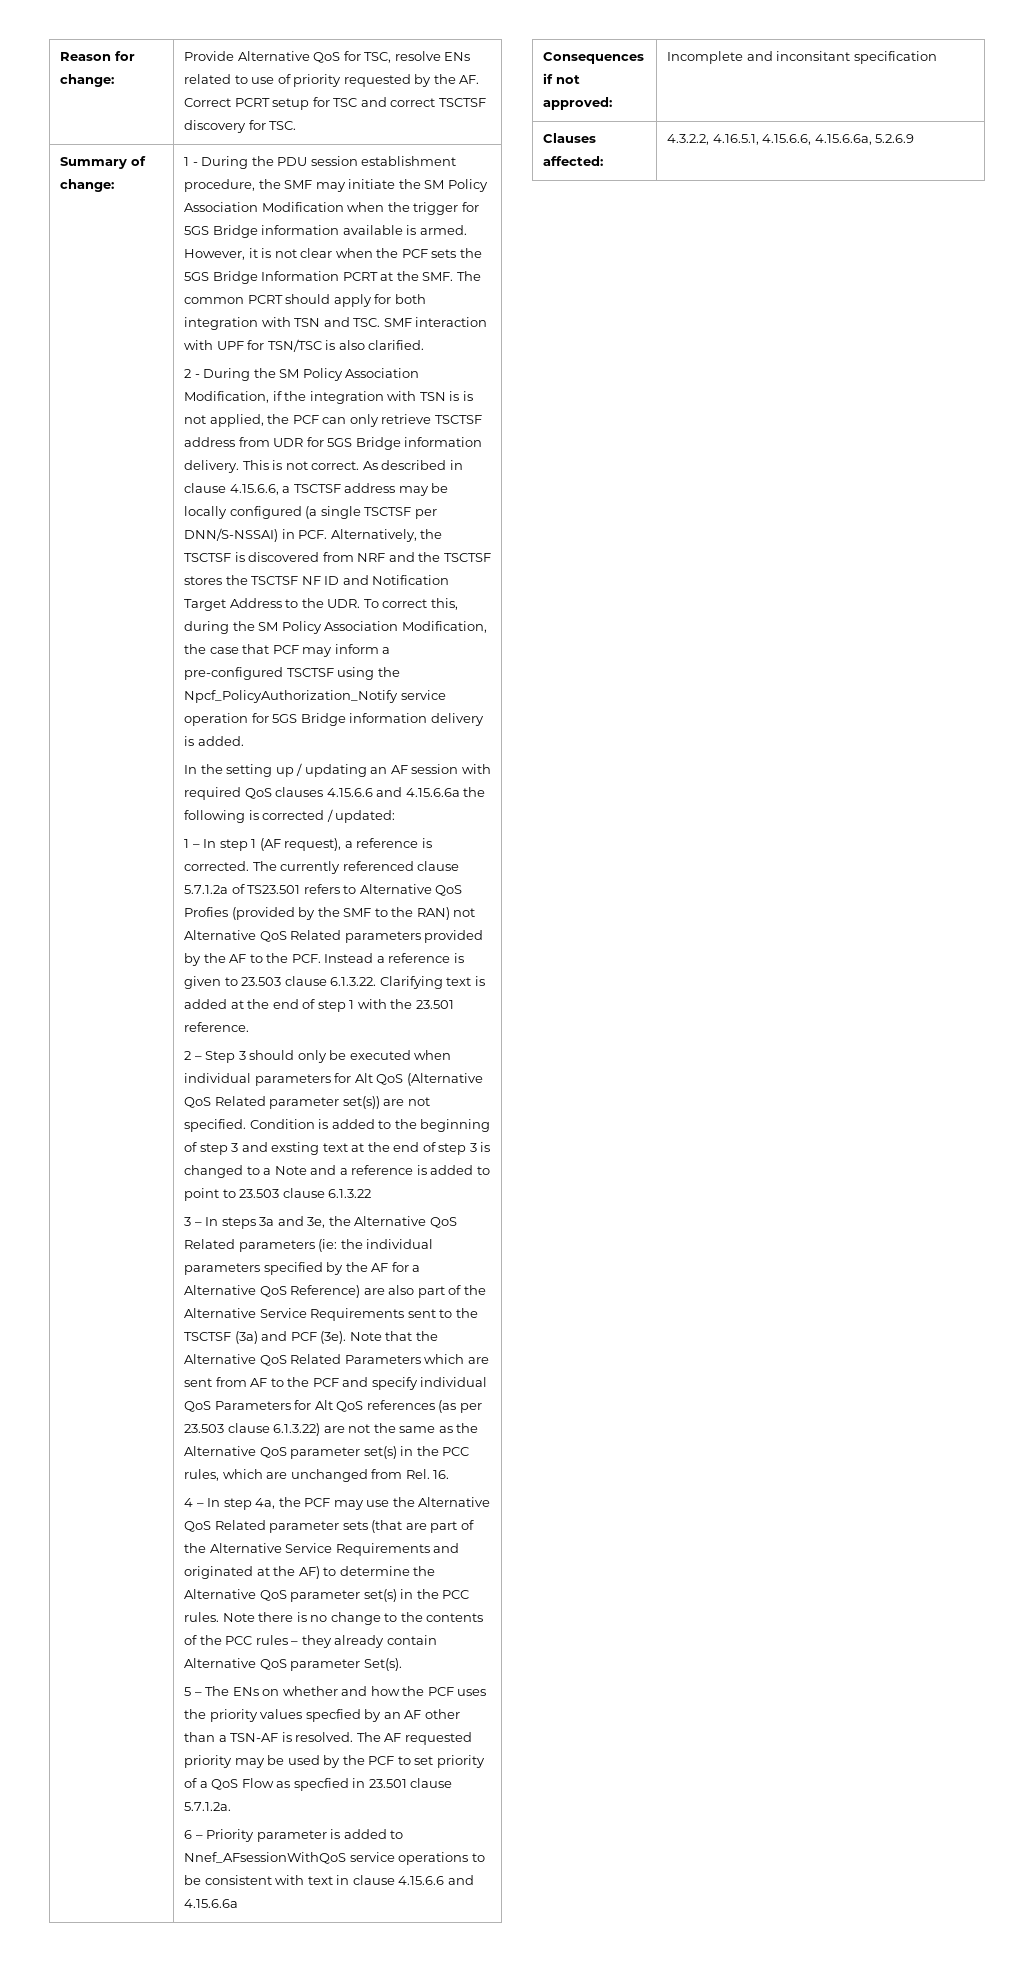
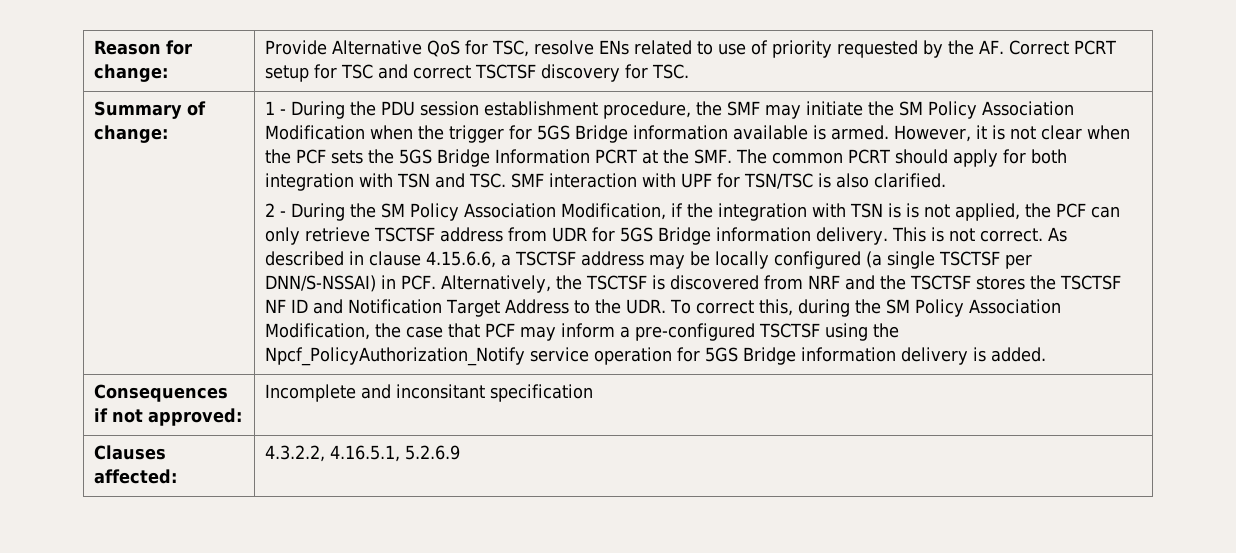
[184,763,491,777] [184,787,486,800] [184,809,396,823] [184,838,432,851] [184,861,460,874] [184,884,463,896] [184,907,476,920] [184,930,484,943] [184,953,464,966] [184,976,485,989] [184,999,454,1012] [184,1022,250,1032] [184,1050,452,1063] [184,1073,483,1086] [184,1096,430,1109] [184,1119,491,1132] [184,1142,491,1155] [184,1165,490,1178] [184,1188,372,1201] [184,1216,457,1229] [184,1239,434,1252] [184,1262,421,1275] [184,1285,486,1298] [184,1308,478,1321] [184,1331,438,1344] [184,1354,489,1366] [184,1377,488,1390] [184,1400,482,1413] [184,1423,479,1436] [184,1446,470,1459] [184,1469,450,1482] [184,1497,491,1510] [184,1520,474,1533] [184,1543,460,1556] [184,1566,436,1579] [184,1589,470,1602] [184,1612,484,1625] [184,1635,437,1648] [184,1658,402,1671] [184,1686,487,1696] [184,1709,460,1722] [184,1732,472,1745] [184,1755,485,1768] [184,1778,453,1791] [184,1802,232,1811] [184,1829,404,1842] [184,1852,485,1865] [184,1875,474,1885] [184,1899,239,1908] // In the setting up / updating an AF session with required QoS clauses 4.15.6.6 and 4.15.6.6a the following is corrected / updated: // 1 – In step 1 (AF request), a reference is corrected. The currently referenced clause 5.7.1.2a of TS23.501 refers to Alternative QoS Profies (provided by the SMF to the RAN) not Alternative QoS Related parameters provided by the AF to the PCF. Instead a reference is given to 23.503 clause 6.1.3.22. Clarifying text is added at the end of step 1 with the 23.501 reference. // 2 – Step 3 should only be executed when individual parameters for Alt QoS (Alternative QoS Related parameter set(s)) are not specified. Condition is added to the beginning of step 3 and exsting text at the end of step 3 is changed to a Note and a reference is added to point to 23.503 clause 6.1.3.22 // 3 – In steps 3a and 3e, the Alternative QoS Related parameters (ie: the individual parameters specified by the AF for a Alternative QoS Reference) are also part of the Alternative Service Requirements sent to the TSCTSF (3a) and PCF (3e). Note that the Alternative QoS Related Parameters which are sent from AF to the PCF and specify individual QoS Parameters for Alt QoS references (as per 23.503 clause 6.1.3.22) are not the same as the Alternative QoS parameter set(s) in the PCC rules, which are unchanged from Rel. 16. // 4 – In step 4a, the PCF may use the Alternative QoS Related parameter sets (that are part of the Alternative Service Requirements and originated at the AF) to determine the Alternative QoS parameter set(s) in the PCC rules. Note there is no change to the contents of the PCC rules – they already contain Alternative QoS parameter Set(s). // 5 – The ENs on whether and how the PCF uses the priority values specfied by an AF other than a TSN-AF is resolved. The AF requested priority may be used by the PCF to set priority of a QoS Flow as specfied in 23.501 clause 5.7.1.2a. // 6 – Priority parameter is added to Nnef_AFsessionWithQoS service operations to be consistent with text in clause 4.15.6.6 and 4.15.6.6a -> (1047, 354) none
[762,134,872,145] 4.15.6.6, 4.15.6.6a, -> (401, 453) none

